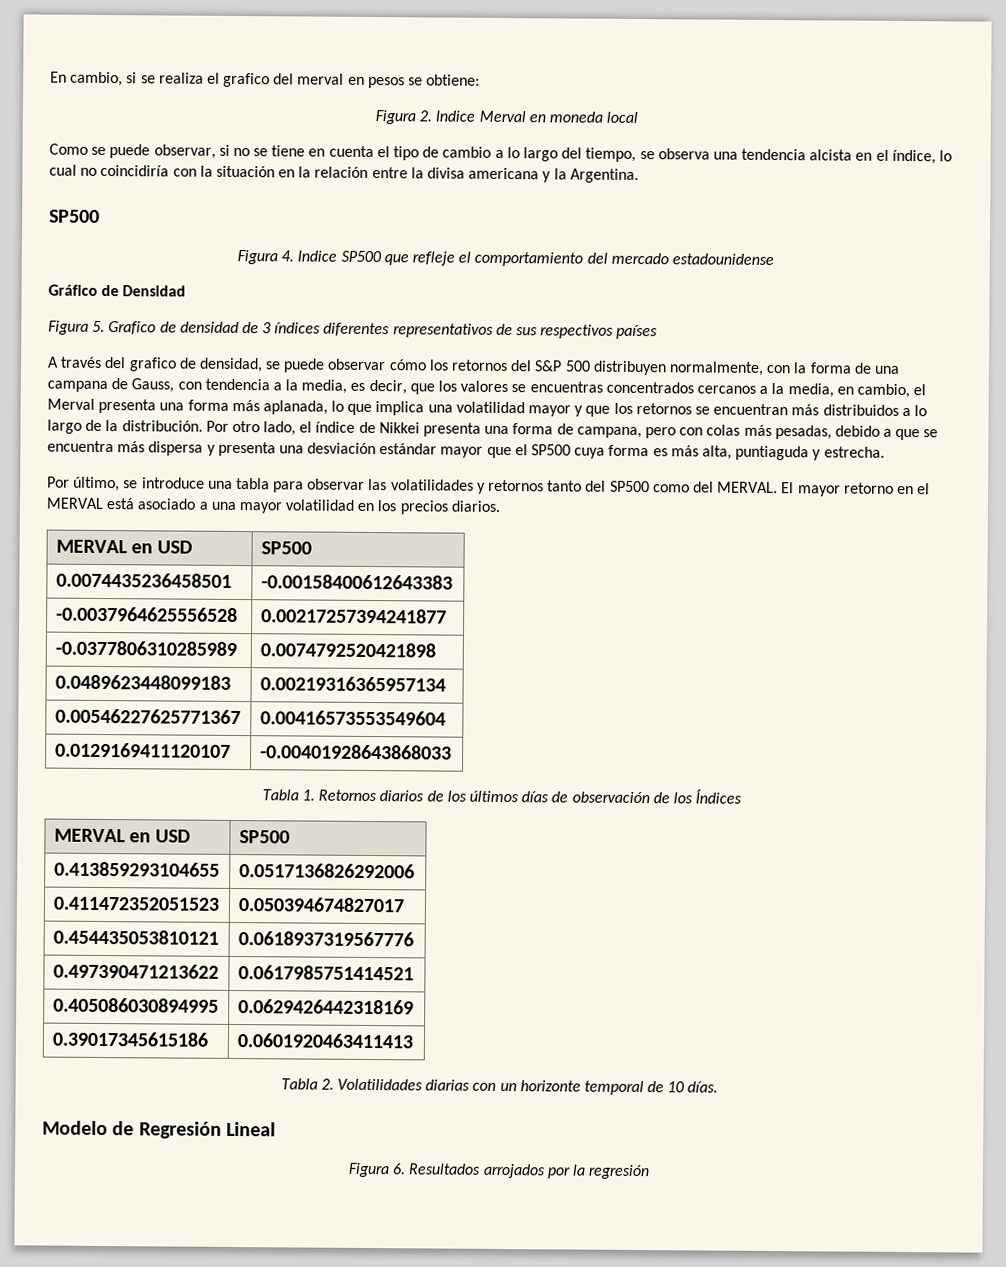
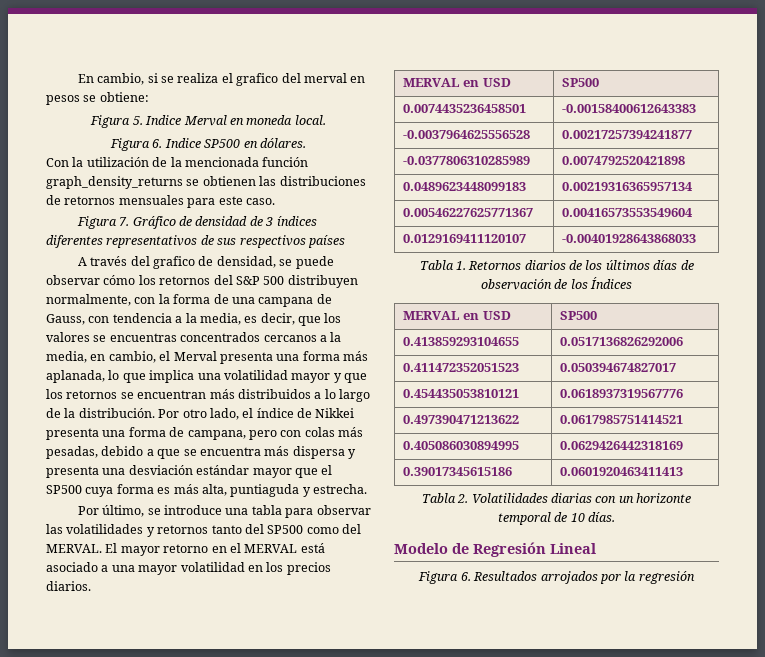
[419,110,433,122] 2. -> [132,116,143,125] 5.
[606,111,639,124] [49,143,952,165] [49,164,639,184] [49,209,100,223] [237,249,295,265] local // Como se puede observar, si no se tiene en cuenta el tipo de cambio a lo largo del tiempo, se observa una tendencia alcista en el índice, lo cual no coincidiría con la situación en la relación entre la divisa americana y la Argentina. // SP500 // Figura 4. -> [294,115,326,125] [110,138,163,151] local. // Figura 6.
[383,251,774,267] [48,284,187,297] [48,320,157,335] que refleje el comportamiento del mercado estadounidense // Gráfico de Densidad // Figura 5. Grafico -> [243,138,306,148] [46,157,309,167] [46,176,366,189] [46,195,275,208] [76,216,176,229] en dólares. // Con la utilización de la mencionada función graph_density_returns se obtienen las distribuciones de retornos mensuales para este caso. // Figura 7. Gráfico

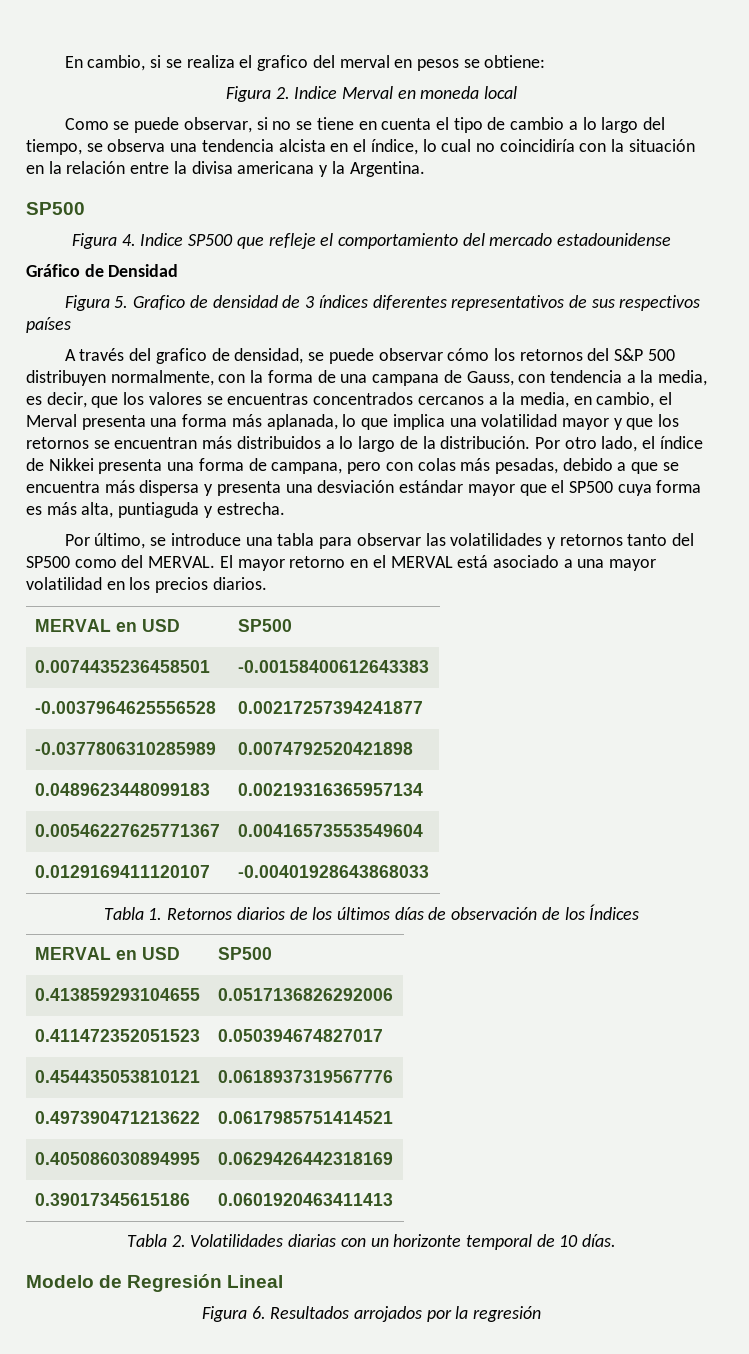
[132,116,143,125] 5. -> [275,87,290,99] 2.
[294,115,326,125] [110,138,163,151] local. // Figura 6. -> [484,86,518,99] [64,117,666,133] [26,139,695,155] [26,161,425,177] [26,202,85,215] [71,233,136,249] local // Como se puede observar, si no se tiene en cuenta el tipo de cambio a lo largo del tiempo, se observa una tendencia alcista en el índice, lo cual no coincidiría con la situación en la relación entre la divisa americana y la Argentina. // SP500 // Figura 4.
[243,138,306,148] [46,157,309,167] [46,176,366,189] [46,195,275,208] [76,216,176,229] en dólares. // Con la utilización de la mencionada función graph_density_returns se obtienen las distribuciones de retornos mensuales para este caso. // Figura 7. Gráfico -> [236,233,672,249] [26,264,179,277] [64,295,186,311] que refleje el comportamiento del mercado estadounidense // Gráfico de Densidad // Figura 5. Grafico

